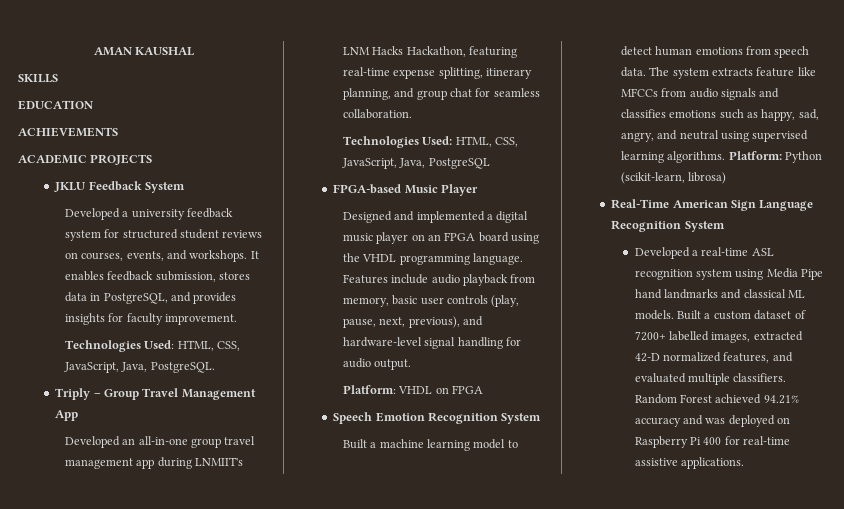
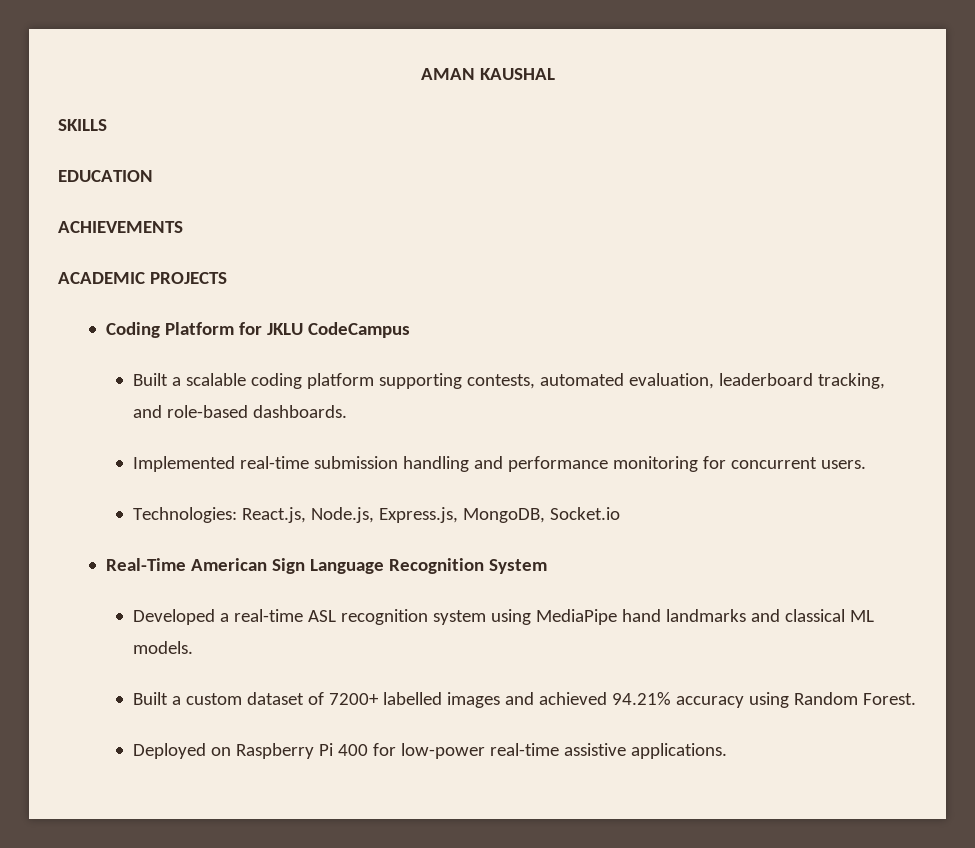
[54,181,185,193] [64,208,234,220] [64,229,263,241] [64,250,259,262] [64,271,251,282] [64,292,237,304] [64,313,238,325] [64,340,241,352] [63,362,215,373] [55,388,256,400] [55,410,79,421] [64,436,256,448] [64,457,244,469] [342,46,518,58] [342,67,533,79] [342,88,540,100] [342,109,412,119] [342,136,519,148] [341,158,490,169] [333,184,478,196] [342,211,529,223] [342,232,540,244] [342,253,524,265] [342,274,536,286] [342,295,520,307] [342,316,484,328] [342,337,522,349] [342,358,412,370] [342,385,484,394] [333,412,542,424] [342,439,518,451] [620,46,810,58] [620,67,816,79] [620,88,780,100] [620,109,819,121] [620,130,809,142] [620,151,823,163] [620,172,727,184] JKLU Feedback System // Developed a university feedback system for structured student reviews on courses, events, and workshops. It enables feedback submission, stores data in PostgreSQL, and provides insights for faculty improvement. // Technologies Used: HTML, CSS, JavaScript, Java, PostgreSQL. // Triply – Group Travel Management App // Developed an all-in-one group travel management app during LNMIIT's LNM Hacks Hackathon, featuring real-time expense splitting, itinerary planning, and group chat for seamless collaboration. // Technologies Used: HTML, CSS, JavaScript, Java, PostgreSQL // FPGA-based Music Player // Designed and implemented a digital music player on an FPGA board using the VHDL programming language. Features include audio playback from memory, basic user controls (play, pause, next, previous), and hardware-level signal handling for audio output. // Platform: VHDL on FPGA // Speech Emotion Recognition System // Built a machine learning model to detect human emotions from speech data. The system extracts feature like MFCCs from audio signals and classifies emotions such as happy, sad, angry, and neutral using supervised learning algorithms. Platform: Python (scikit-learn, librosa) -> [105,322,410,338] [133,373,885,389] [133,405,348,418] [133,456,867,472] [133,507,621,523] Coding Platform for JKLU CodeCampus // Built a scalable coding platform supporting contests, automated evaluation, leaderboard tracking, and role-based dashboards. // Implemented real-time submission handling and performance monitoring for concurrent users. // Technologies: React.js, Node.js, Express.js, MongoDB, Socket.io
[766,268,824,280] Media Pipe -> [536,609,618,625] MediaPipe
(674, 315) none -> (194, 647) //
[711,331,803,343] [634,352,793,363] [634,373,787,385] [634,394,799,404] [634,415,775,427] images, extracted 42-D normalized features, and evaluated multiple classifiers. Random Forest achieved 94.21% accuracy and was deployed -> [447,692,916,708] [133,743,207,759] images and achieved 94.21% accuracy using Random Forest. // Deployed
(740, 440) none -> [401,743,486,759] low-power

